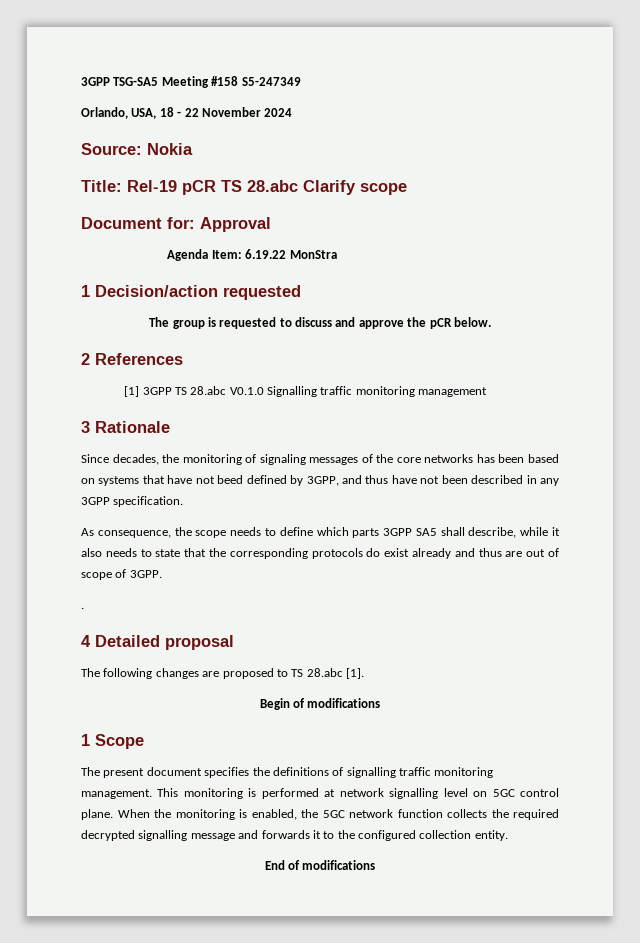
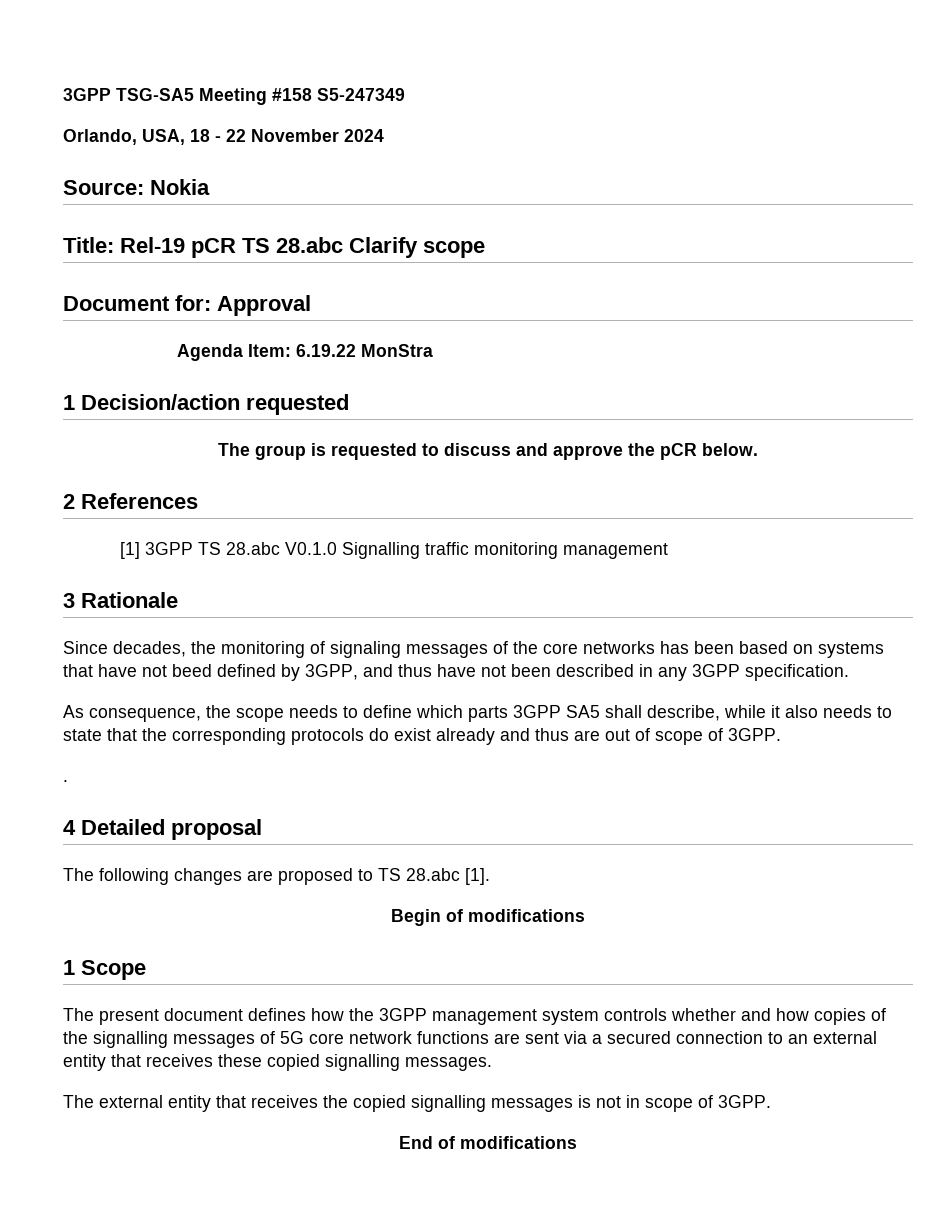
[204,767,494,778] [81,788,559,799] [81,809,559,820] [81,830,508,841] specifies the definitions of signalling traffic monitoring management. This monitoring is performed at network signalling level on 5GC control plane. When the monitoring is enabled, the 5GC network function collects the required decrypted signalling message and forwards it to the configured collection entity. -> [248,1008,886,1025] [63,1031,877,1048] [63,1054,492,1071] [63,1095,771,1112] defines how the 3GPP management system controls whether and how copies of the signalling messages of 5G core network functions are sent via a secured connection to an external entity that receives these copied signalling messages. // The external entity that receives the copied signalling messages is not in scope of 3GPP.

